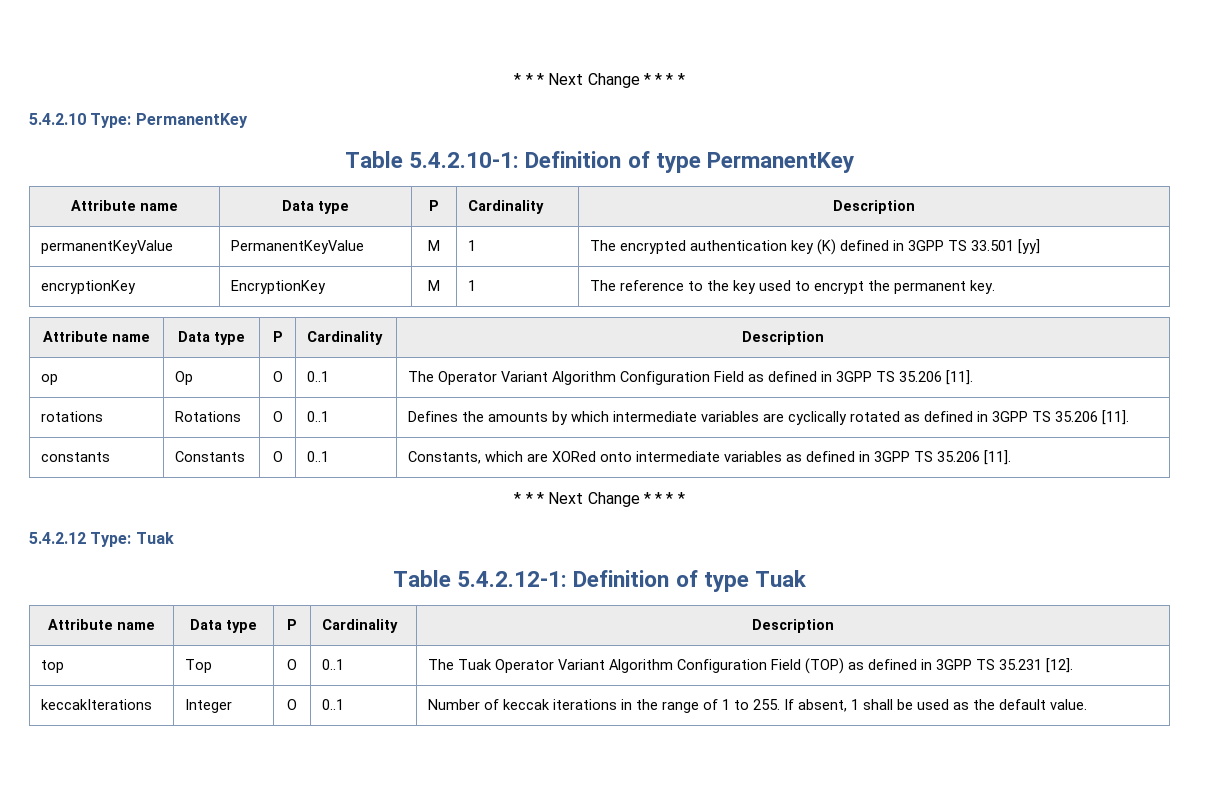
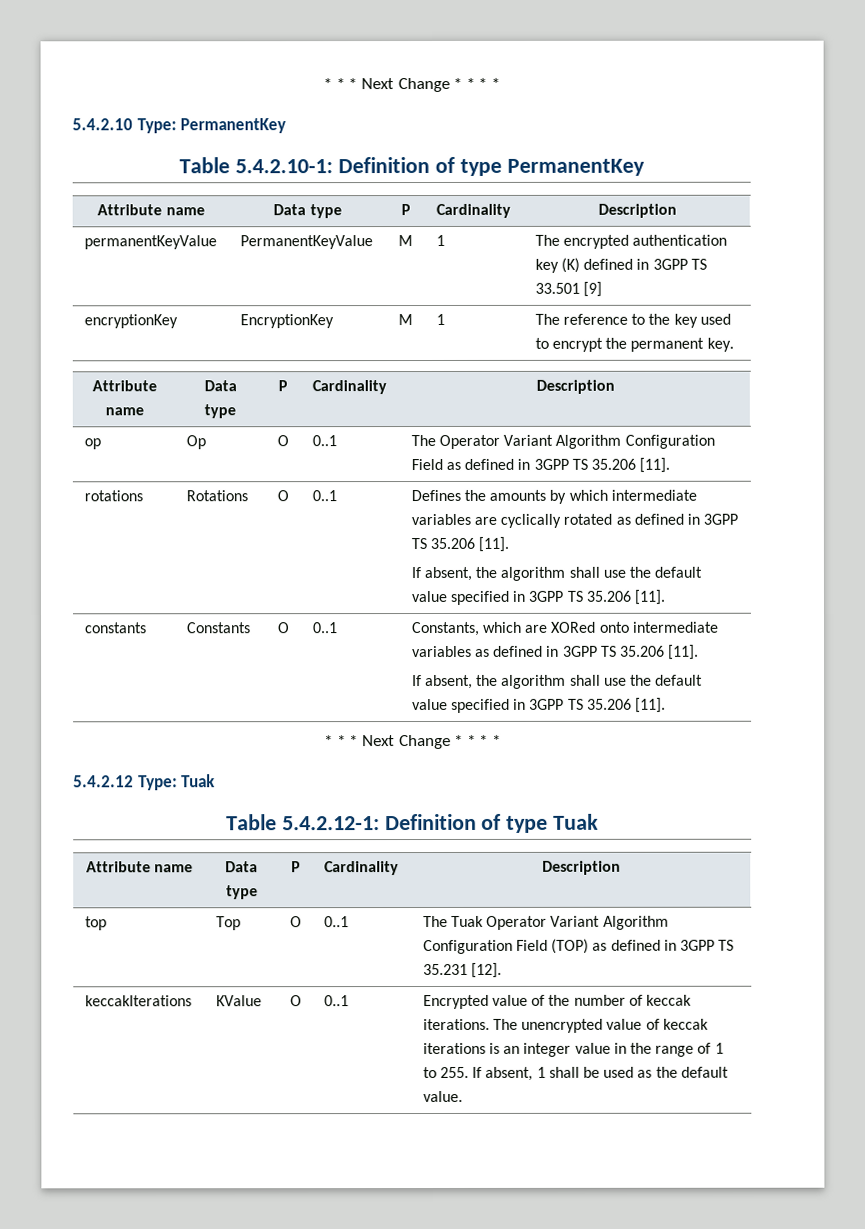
[1017,239,1040,254] [yy] -> [583,281,603,297] [9]
(1129, 417) none -> [410,566,703,582] [410,589,666,605] // If absent, the algorithm shall use the default value specified in 3GPP TS 35.206 [11].
(1011, 457) none -> [411,674,704,690] [411,697,667,713] // If absent, the algorithm shall use the default value specified in 3GPP TS 35.206 [11].
[184,699,232,713] [287,699,297,710] [321,699,344,710] [427,699,617,710] Integer | O | 0..1 | Number of keccak iterations -> [215,995,262,1007] [289,995,302,1007] [323,995,349,1007] [422,994,693,1010] [422,1018,709,1033] [422,1042,611,1057] KValue | O | 0..1 | Encrypted value of the number of keccak iterations. The unencrypted value of keccak iterations is an integer value

